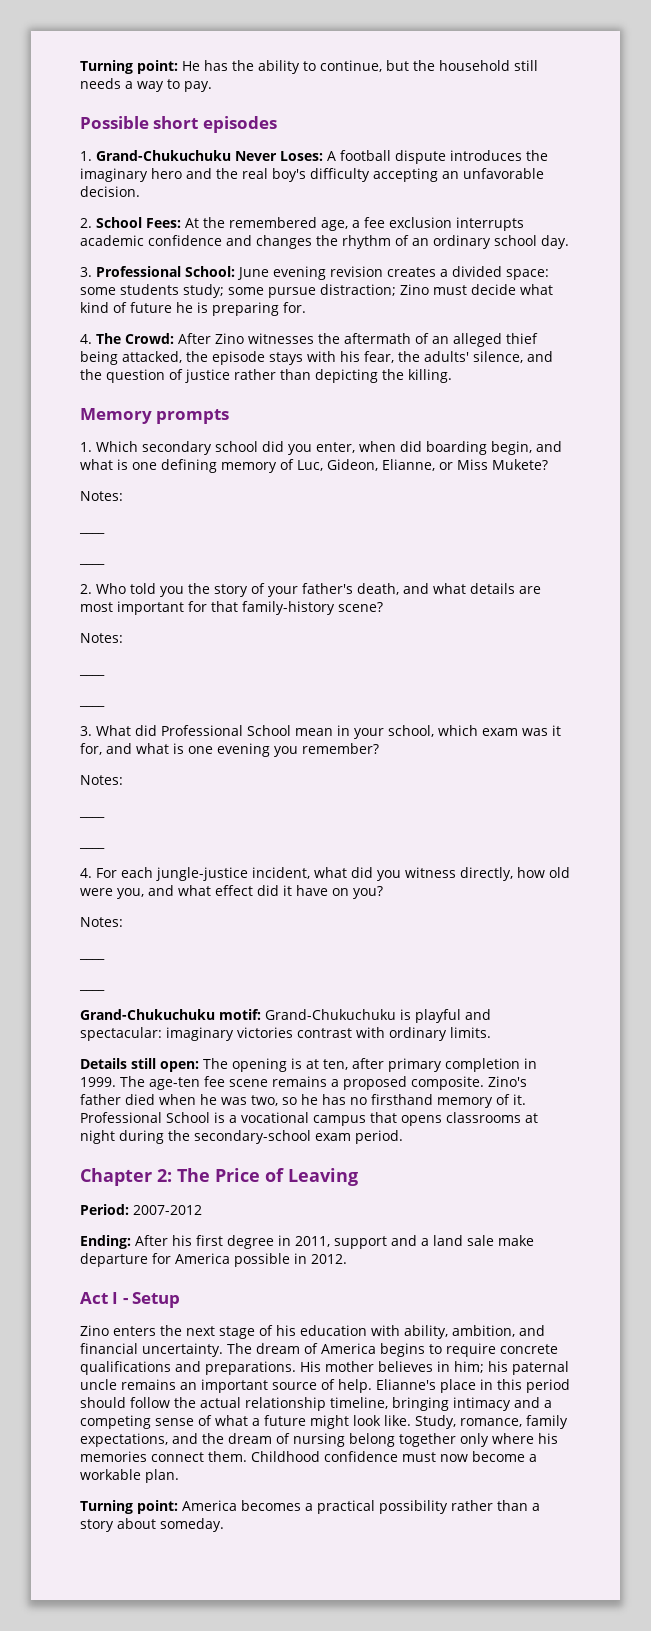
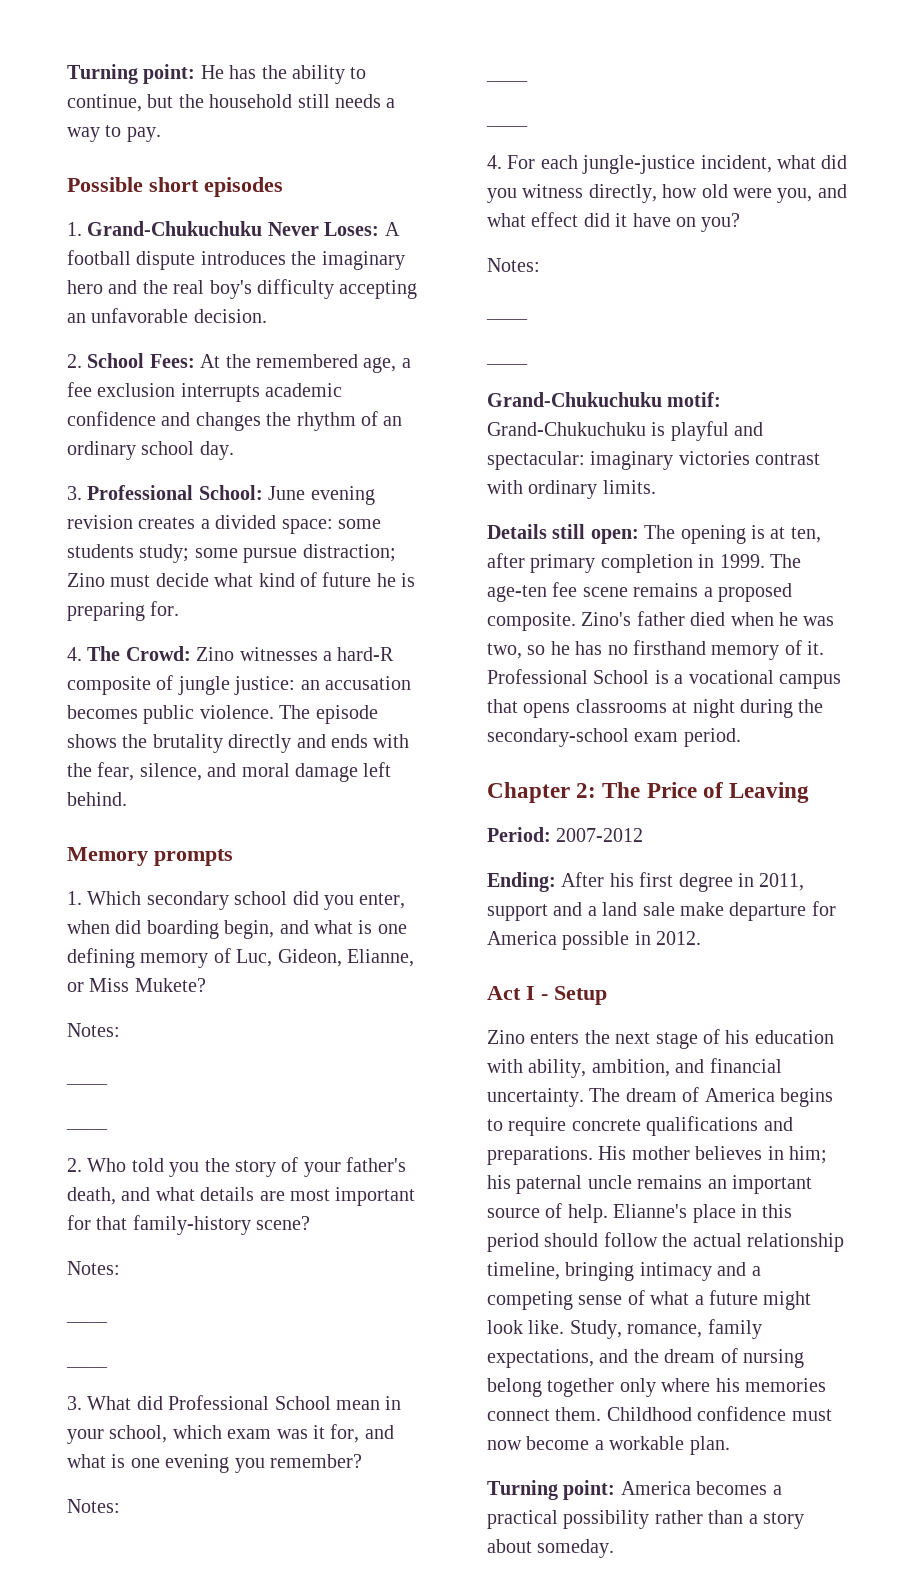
[178,333,211,344] After -> (191, 653) none
[318,333,538,347] [80,351,553,365] [80,369,452,383] the aftermath of an alleged thief being attacked, the episode stays with his fear, the adults' silence, and the question of justice rather than depicting the killing. -> [323,647,395,661] [67,675,411,695] [67,705,378,724] [67,734,410,753] [67,762,392,782] [67,792,127,806] a hard-R composite of jungle justice: an accusation becomes public violence. The episode shows the brutality directly and ends with the fear, silence, and moral damage left behind.

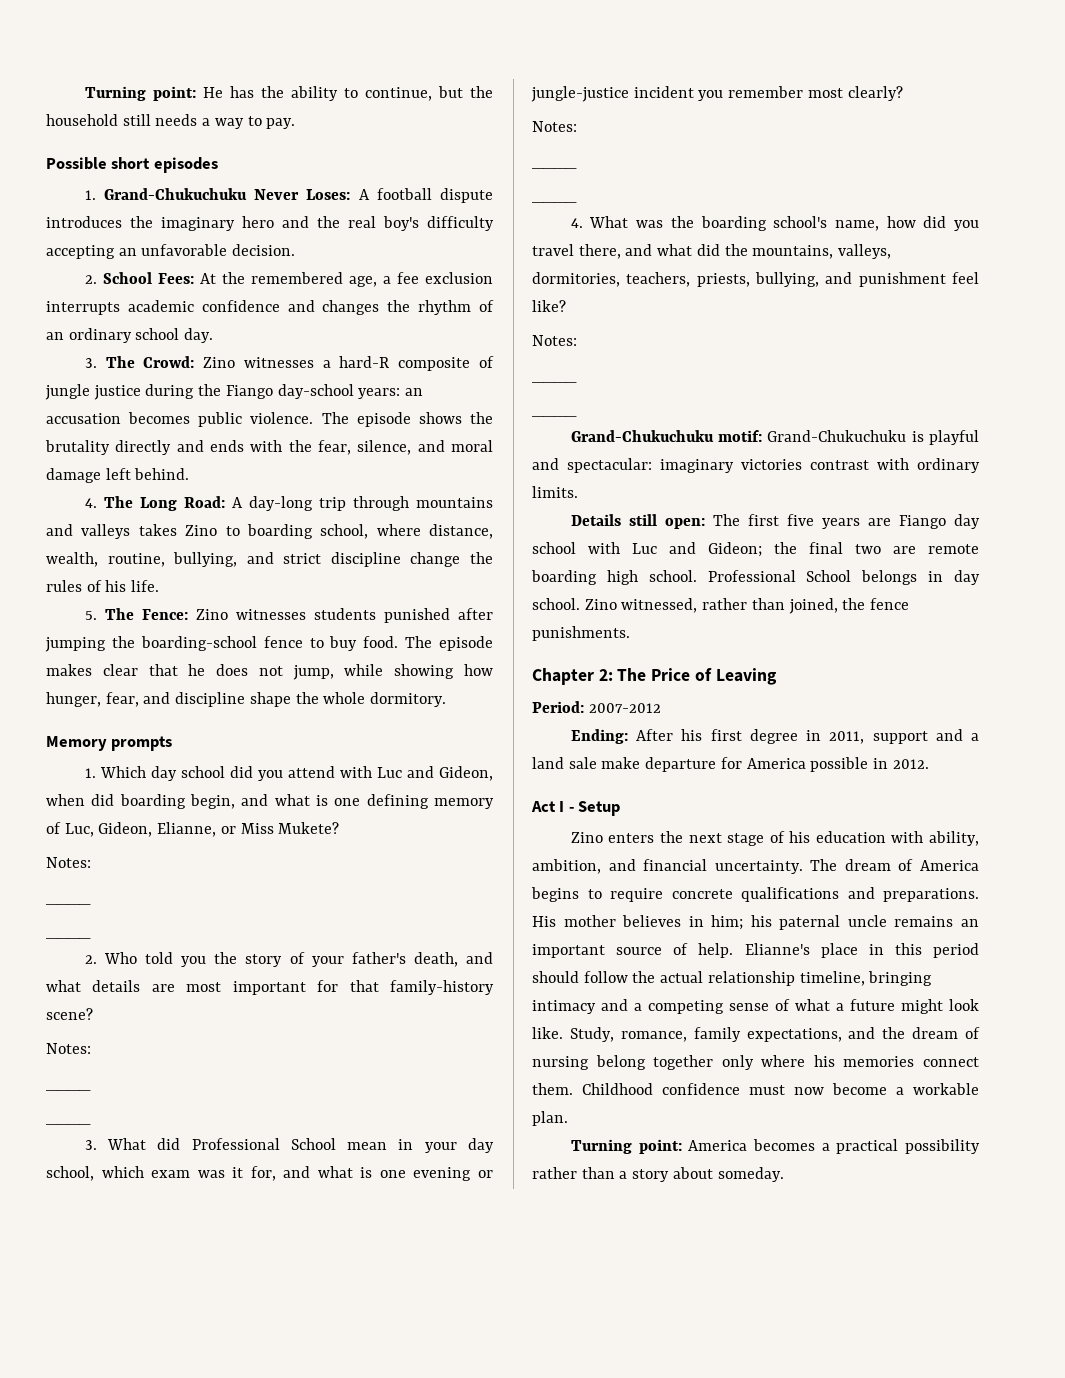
[87,485,375,505] [67,515,381,534] [67,544,396,563] [67,572,416,587] [67,601,180,621] [67,647,82,661] Professional School: June evening revision creates a divided space: some students study; some pursue distraction; Zino must decide what kind of future he is preparing for. // 4. -> (97, 363) none
[234,676,296,695] justice: -> [93,384,401,400] justice during the Fiango day-school years:
(127, 799) none -> [84,496,493,511] [46,524,493,539] [46,552,493,567] [46,580,160,592] [84,608,493,623] [45,636,493,652] [46,664,493,680] [46,692,447,707] // 4. The Long Road: A day-long trip through mountains and valleys takes Zino to boarding school, where distance, wealth, routine, bullying, and strict discipline change the rules of his life. // 5. The Fence: Zino witnesses students punished after jumping the boarding-school fence to buy food. The episode makes clear that he does not jump, while showing how hunger, fear, and discipline shape the whole dormitory.
[146,891,229,910] secondary -> [150,766,177,781] day
[359,893,406,909] enter, -> [287,766,493,781] attend with Luc and Gideon,
(104, 1436) none -> [467,1138,494,1153] day
[234,1454,362,1473] [67,1499,120,1513] [486,79,528,82] [486,124,528,127] [487,155,848,174] [487,184,847,203] [487,212,741,232] you remember? // Notes: // ____ // ____ // 4. For each jungle-justice incident, what did you witness directly, how old were you, and what effect did it have on you? -> [478,1170,494,1178] [531,86,903,102] [532,121,577,132] [532,166,577,169] [532,200,577,203] [570,216,979,231] [532,244,892,259] [532,272,979,287] [532,300,566,312] or jungle-justice incident you remember most clearly? // Notes: // ____ // ____ // 4. What was the boarding school's name, how did you travel there, and what did the mountains, valleys, dormitories, teachers, priests, bullying, and punishment feel like?
[680,525,821,544] [487,553,801,573] [487,582,792,602] [487,611,835,631] [487,640,825,660] [487,669,841,689] [487,699,824,718] [487,728,741,747] opening is at ten, after primary completion in 1999. The age-ten fee scene remains a proposed composite. Zino's father died when he was two, so he has no firsthand memory of it. Professional School is a vocational campus that opens classrooms at night during the secondary-school exam period. -> [747,514,980,529] [532,542,979,557] [531,570,980,585] [532,598,910,614] [532,626,630,641] first five years are Fiango day school with Luc and Gideon; the final two are remote boarding high school. Professional School belongs in day school. Zino witnessed, rather than joined, the fence punishments.

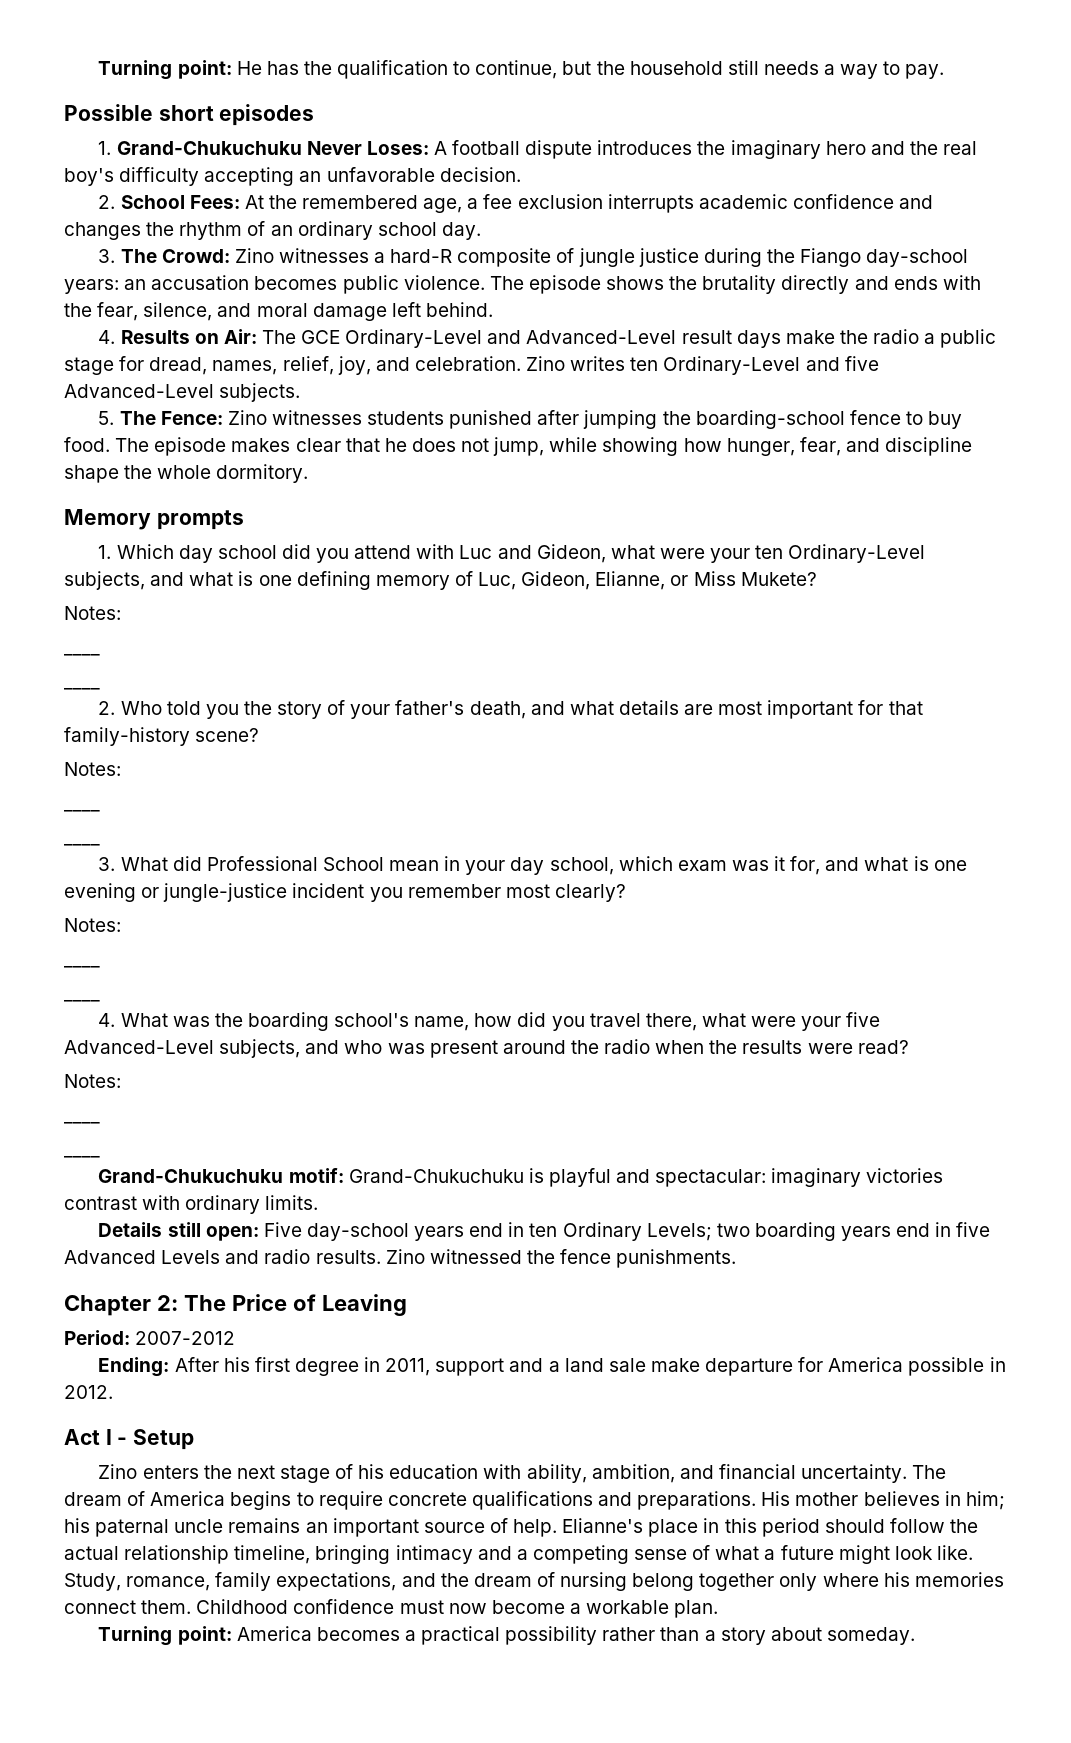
[290,86,338,101] ability -> [337,60,449,79] qualification
[103,496,493,511] [46,524,493,539] [46,552,493,567] [46,580,160,592] The Long Road: A day-long trip through mountains and valleys takes Zino to boarding school, where distance, wealth, routine, bullying, and strict discipline change the rules of his life. -> [120,329,997,348] [64,356,879,375] [64,383,301,402] Results on Air: The GCE Ordinary-Level and Advanced-Level result days make the radio a public stage for dread, names, relief, joy, and celebration. Zino writes ten Ordinary-Level and five Advanced-Level subjects.
[46,794,236,809] when did boarding begin, -> [610,544,926,563] [64,571,145,590] what were your ten Ordinary-Level subjects,
[625,244,892,259] [532,272,979,287] [532,300,566,312] and what did the mountains, valleys, dormitories, teachers, priests, bullying, and punishment feel like? -> [701,1012,881,1031] [64,1039,909,1058] what were your five Advanced-Level subjects, and who was present around the radio when the results were read?
[712,514,980,529] [532,542,979,557] [531,570,980,585] [532,598,838,614] The first five years are Fiango day school with Luc and Gideon; the final two are remote boarding high school. Professional School belongs in day school. Zino witnessed, rather than joined, -> [263,1222,991,1241] [64,1249,522,1264] Five day-school years end in ten Ordinary Levels; two boarding years end in five Advanced Levels and radio results. Zino witnessed

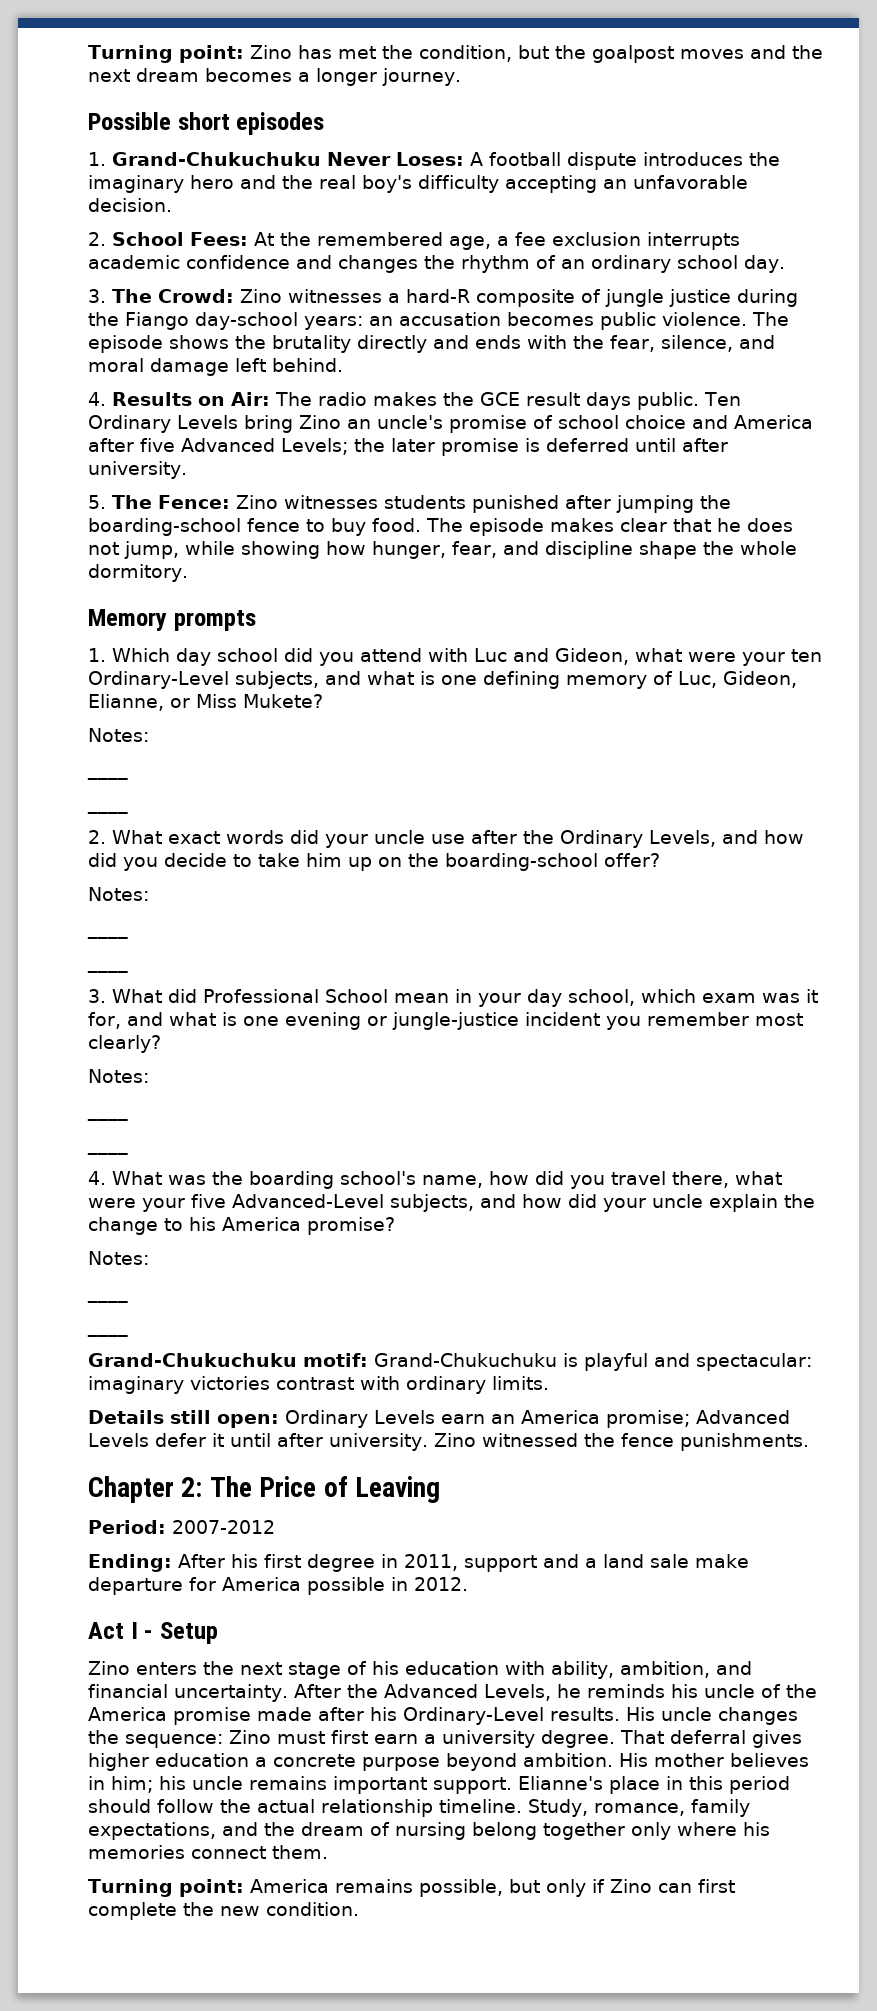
[98,60,945,80] Turning point: He has the qualification to continue, but the household still needs a way to pay. -> [88,45,823,63] [88,68,461,86] Turning point: Zino has met the condition, but the goalpost moves and the next dream becomes a longer journey.
[301,329,997,348] [64,356,879,375] [64,383,301,402] GCE Ordinary-Level and Advanced-Level result days make the radio a public stage for dread, names, relief, joy, and celebration. Zino writes ten Ordinary-Level and five Advanced-Level subjects. -> [318,392,741,410] [88,415,813,433] [88,438,728,456] [88,461,187,479] radio makes the GCE result days public. Ten Ordinary Levels bring Zino an uncle's promise of school choice and America after five Advanced Levels; the later promise is deferred until after university.
[120,700,923,719] [64,727,260,746] Who told you the story of your father's death, and what details are most important for that family-history scene? -> [112,830,804,848] [88,853,660,871] What exact words did your uncle use after the Ordinary Levels, and how did you decide to take him up on the boarding-school offer?
[344,1039,909,1058] who was present around the radio when the results were read? -> [522,1194,815,1212] [88,1217,395,1235] how did your uncle explain the change to his America promise?
[263,1222,991,1241] [64,1249,381,1264] Five day-school years end in ten Ordinary Levels; two boarding years end in five Advanced Levels and radio results. -> [285,1410,790,1428] [88,1433,428,1451] Ordinary Levels earn an America promise; Advanced Levels defer it until after university.
[912,1465,947,1479] [64,1491,757,1510] The dream of America begins to require concrete qualifications and preparations. -> [293,1684,817,1701] [88,1707,798,1725] [88,1730,802,1748] [88,1753,613,1771] After the Advanced Levels, he reminds his uncle of the America promise made after his Ordinary-Level results. His uncle changes the sequence: Zino must first earn a university degree. That deferral gives higher education a concrete purpose beyond ambition.
[95,1519,170,1537] paternal -> (186, 1783) none
[305,1518,558,1537] an important source of help. -> [333,1776,512,1794] important support.
[234,1545,973,1564] timeline, bringing intimacy and a competing sense of what a future might look like. -> [439,1799,522,1813] timeline.
[196,1599,719,1618] [98,1626,915,1646] Childhood confidence must now become a workable plan. // Turning point: America becomes a practical possibility rather than a story about someday. -> [88,1879,735,1897] [88,1902,359,1920] // Turning point: America remains possible, but only if Zino can first complete the new condition.

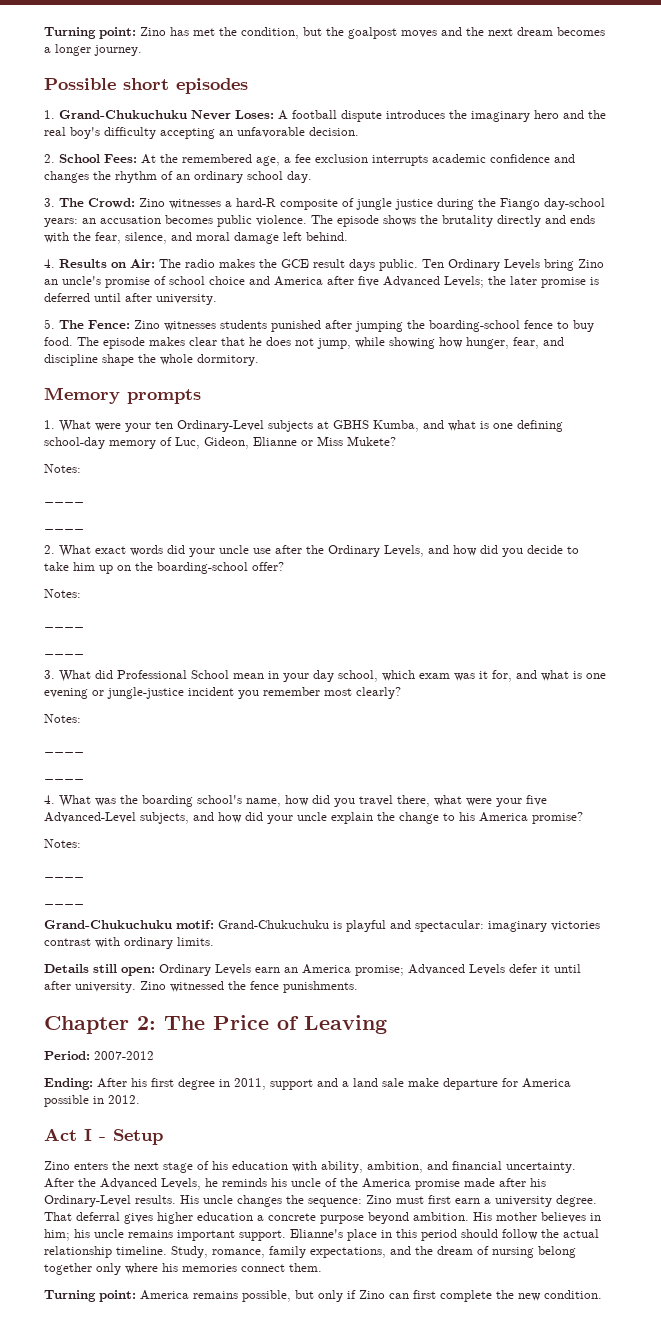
[112,648,822,666] [88,671,319,689] Which day school did you attend with Luc and Gideon, what were your ten Ordinary-Level subjects, -> [59,420,419,432] What were your ten Ordinary-Level subjects at GBHS Kumba,
(560, 680) none -> [44,437,105,449] school-day
[88,694,164,711] Elianne, -> [253,437,297,446] Elianne

